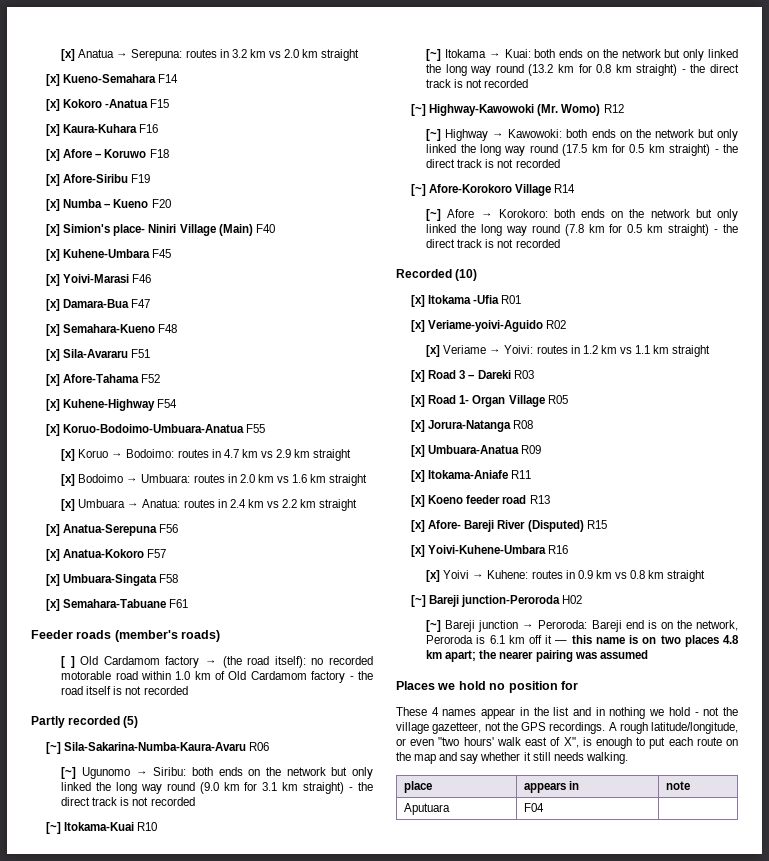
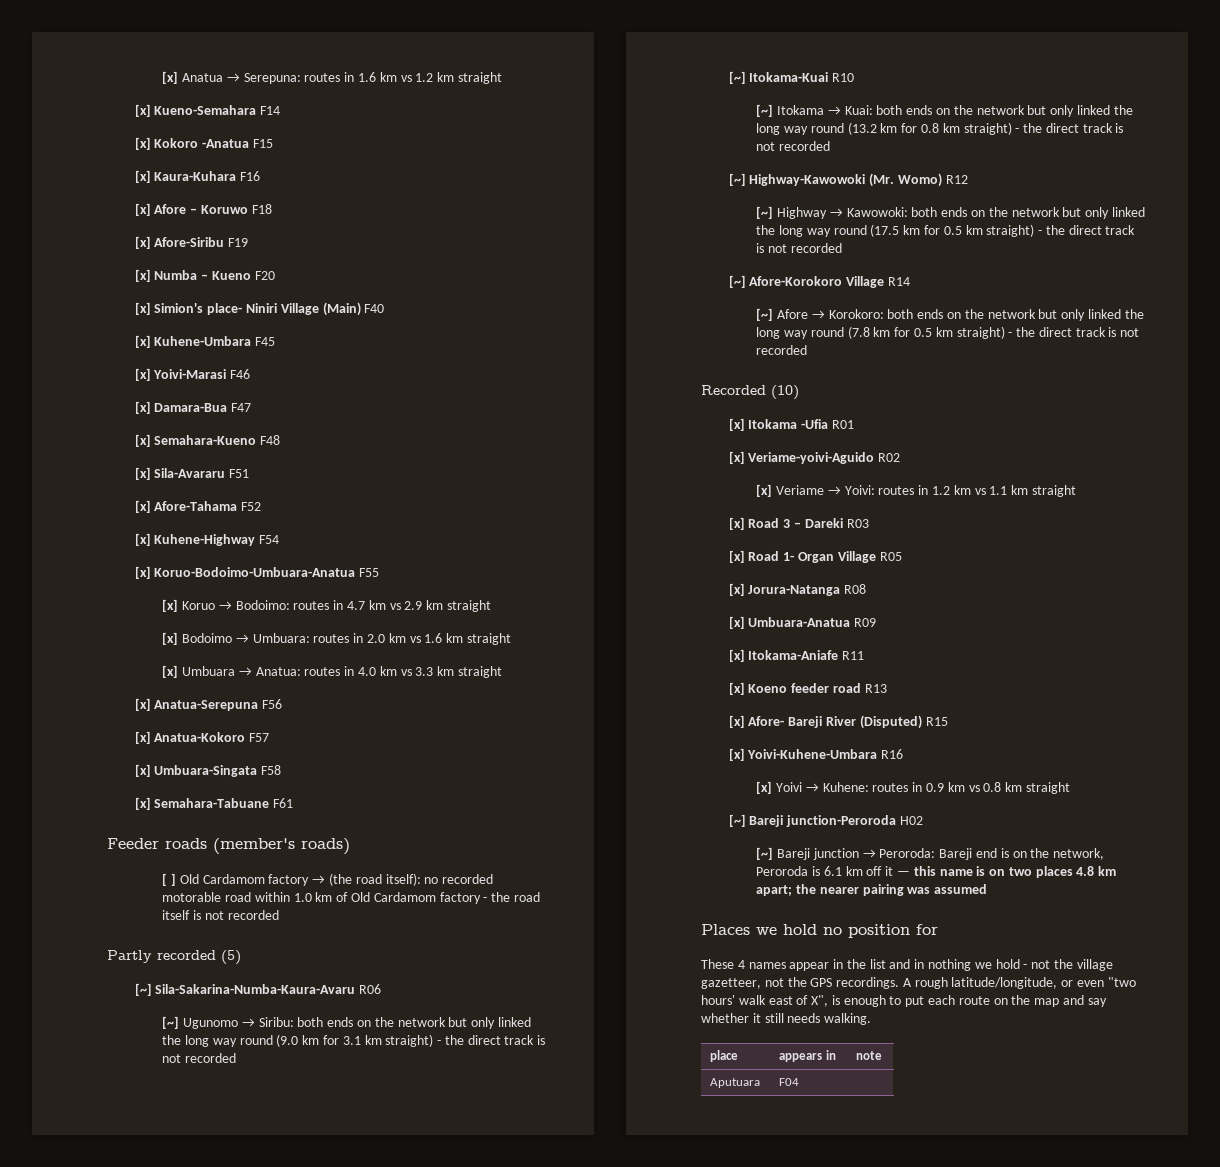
[231,49,300,58] 3.2 km vs 2.0 -> [358,72,434,82] 1.6 km vs 1.2
[229,499,298,508] 2.4 km vs 2.2 -> [358,666,434,676] 4.0 km vs 3.3

